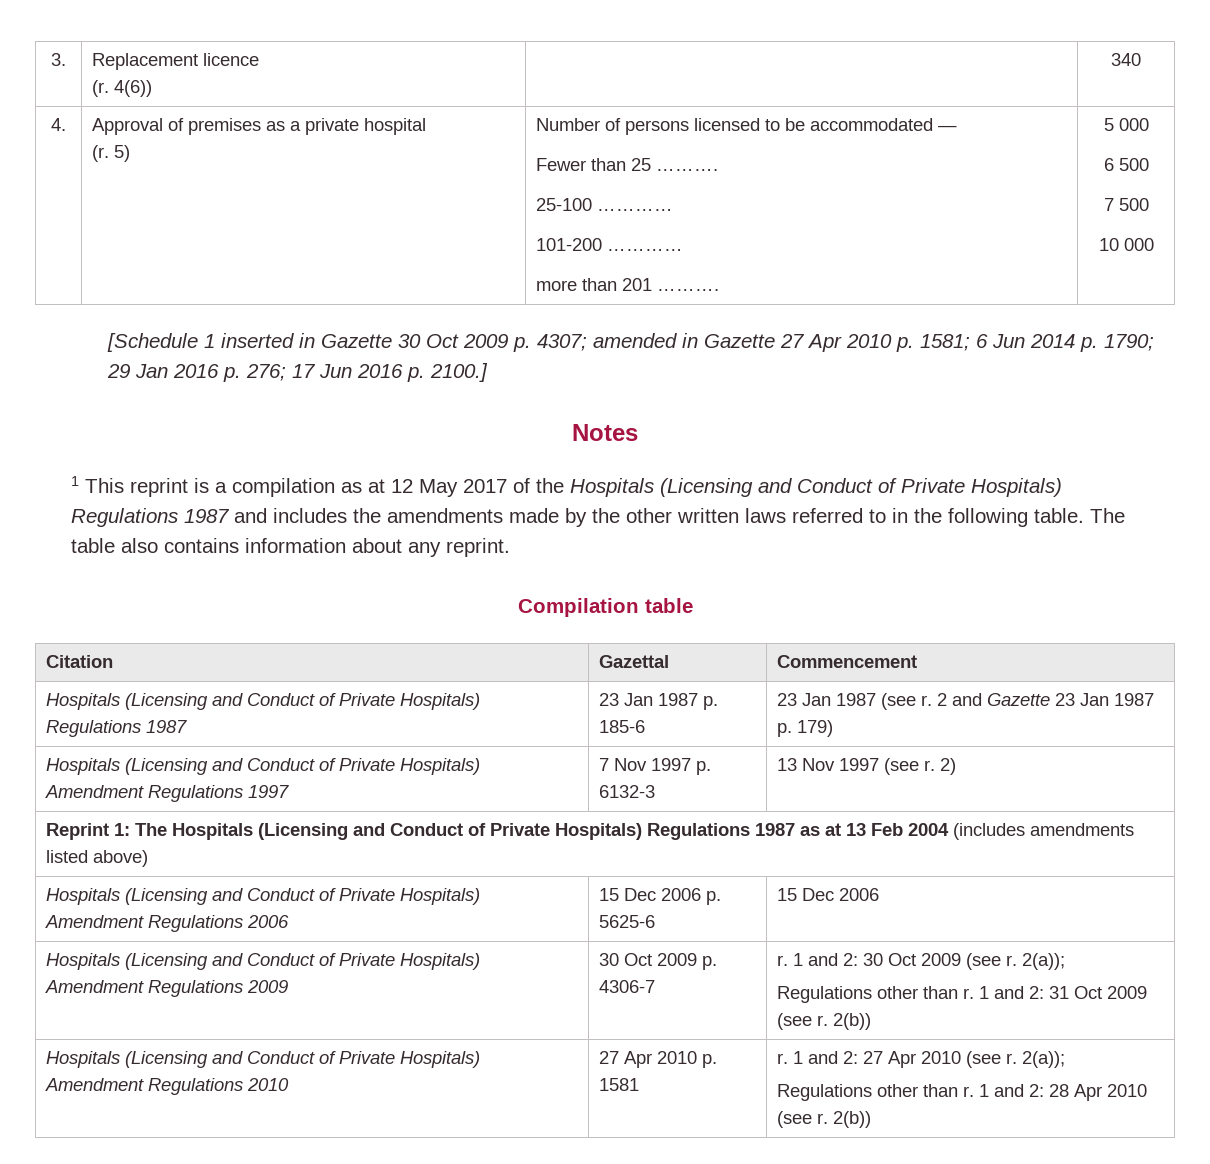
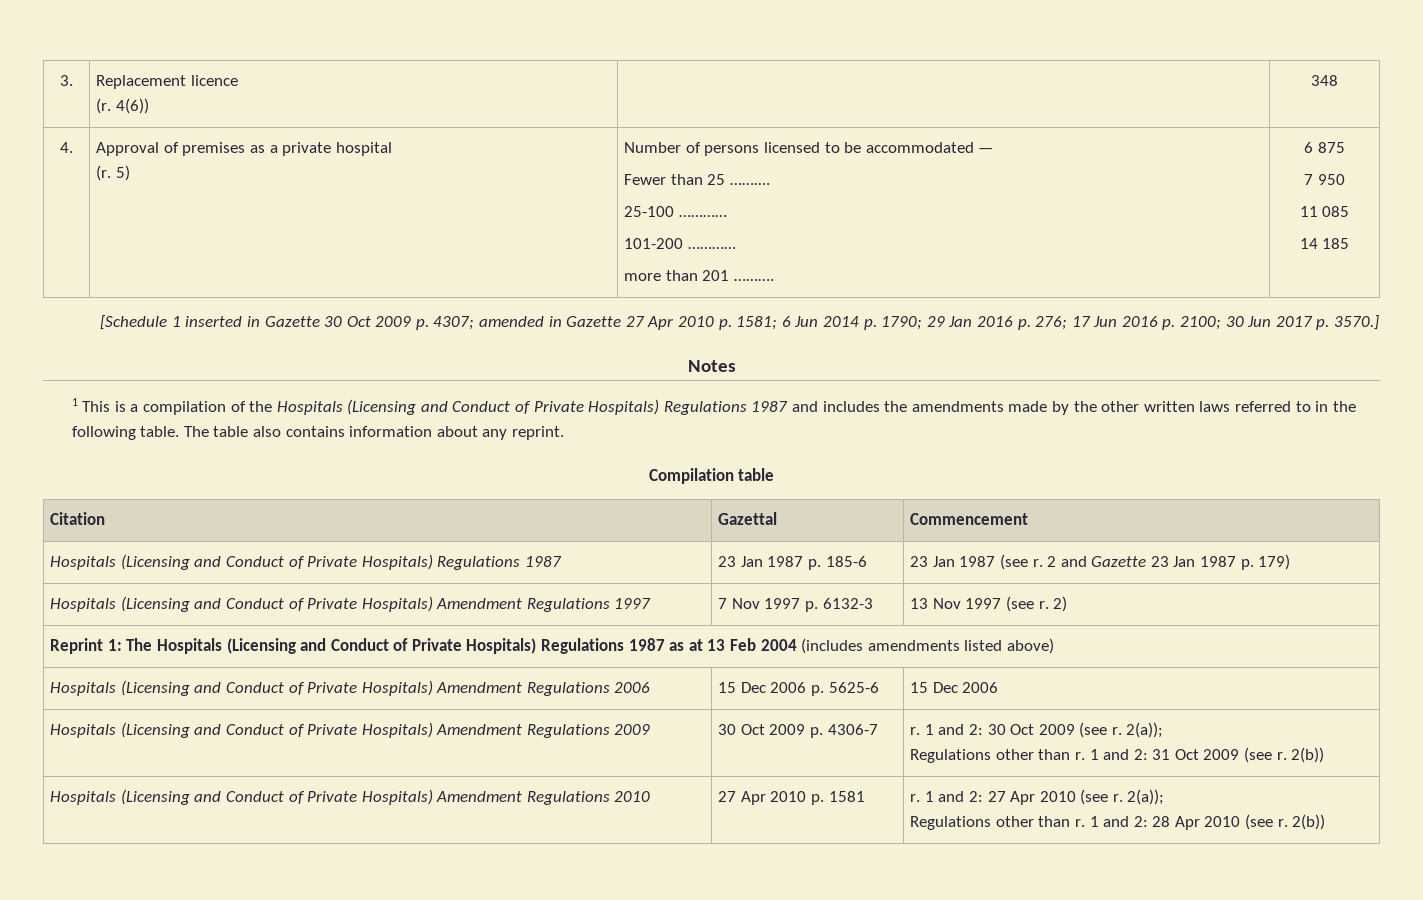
[1111,53,1141,66] 340 -> [1311,75,1338,86] 348
[1103,118,1149,131] [1103,158,1149,171] [1103,198,1149,211] [1098,238,1154,251] 5 000 // 6 500 // 7 500 // 10 000 -> [1304,142,1345,153] [1304,174,1345,185] [1299,206,1350,217] [1299,238,1350,249] 6 875 // 7 950 // 11 085 // 14 185
[429,363,488,382] 2100.] -> [1180,315,1380,330] 2100; 30 Jun 2017 p. 3570.]
[130,478,189,497] reprint -> (111, 406) none
[341,479,508,497] as at 12 May 2017 -> (226, 408) none

